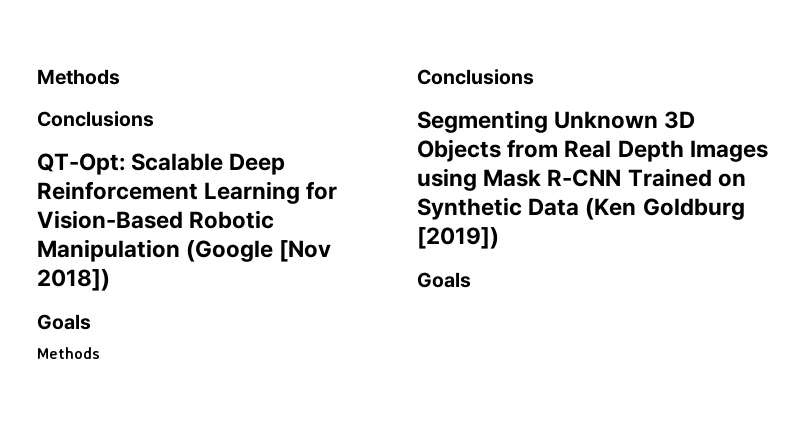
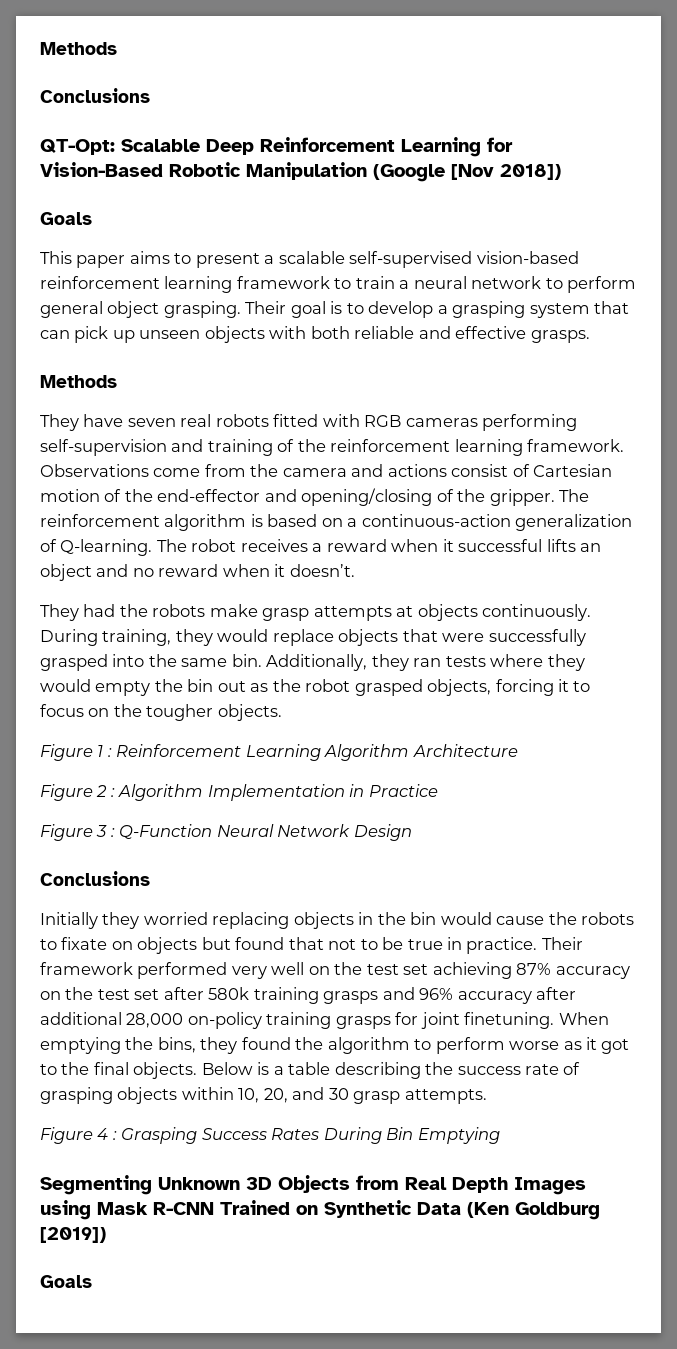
[37,347,100,359] [417,69,534,85] Methods // Conclusions -> [40,251,579,268] [40,276,637,293] [40,301,630,318] [40,326,590,343] [40,375,117,388] [40,414,578,431] [40,439,625,456] [40,464,613,477] [40,488,590,506] [40,514,633,531] [40,539,602,556] [40,564,355,581] [40,604,592,621] [40,629,586,646] [40,654,585,671] [40,679,591,696] [40,704,282,721] [40,744,518,761] [40,784,438,801] [40,824,412,841] [40,871,150,886] [40,912,635,929] [40,937,583,954] [40,962,630,979] [40,987,577,1004] [40,1012,609,1029] [40,1037,630,1054] [40,1062,581,1079] [40,1087,487,1104] [40,1127,500,1144] This paper aims to present a scalable self-supervised vision-based reinforcement learning framework to train a neural network to perform general object grasping. Their goal is to develop a grasping system that can pick up unseen objects with both reliable and effective grasps. // Methods // They have seven real robots fitted with RGB cameras performing self-supervision and training of the reinforcement learning framework. Observations come from the camera and actions consist of Cartesian motion of the end-effector and opening/closing of the gripper. The reinforcement algorithm is based on a continuous-action generalization of Q-learning. The robot receives a reward when it successful lifts an object and no reward when it doesn’t. // They had the robots make grasp attempts at objects continuously. During training, they would replace objects that were successfully grasped into the same bin. Additionally, they ran tests where they would empty the bin out as the robot grasped objects, forcing it to focus on the tougher objects. // Figure 1 : Reinforcement Learning Algorithm Architecture // Figure 2 : Algorithm Implementation in Practice // Figure 3 : Q-Function Neural Network Design // Conclusions // Initially they worried replacing objects in the bin would cause the robots to fixate on objects but found that not to be true in practice. Their framework performed very well on the test set achieving 87% accuracy on the test set after 580k training grasps and 96% accuracy after additional 28,000 on-policy training grasps for joint finetuning. When emptying the bins, they found the algorithm to perform worse as it got to the final objects. Below is a table describing the success rate of grasping objects within 10, 20, and 30 grasp attempts. // Figure 4 : Grasping Success Rates During Bin Emptying

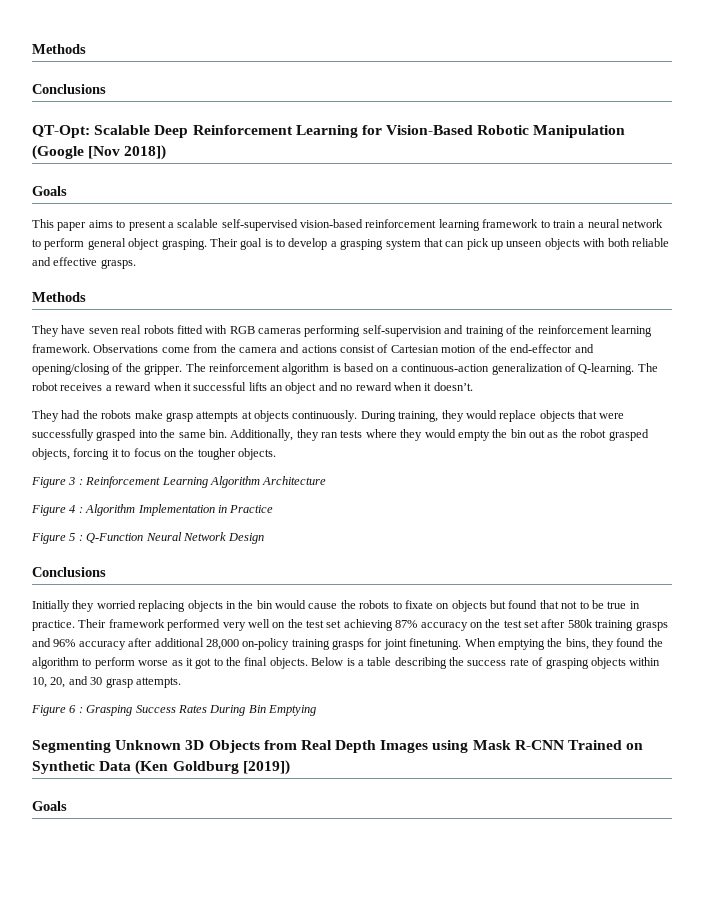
[97,745,104,757] 1 -> [68,477,76,485] 3
[96,785,108,797] 2 -> [69,505,76,513] 4
[96,825,108,837] 3 -> [69,533,76,541] 5
[97,1128,109,1140] 4 -> [69,705,77,713] 6

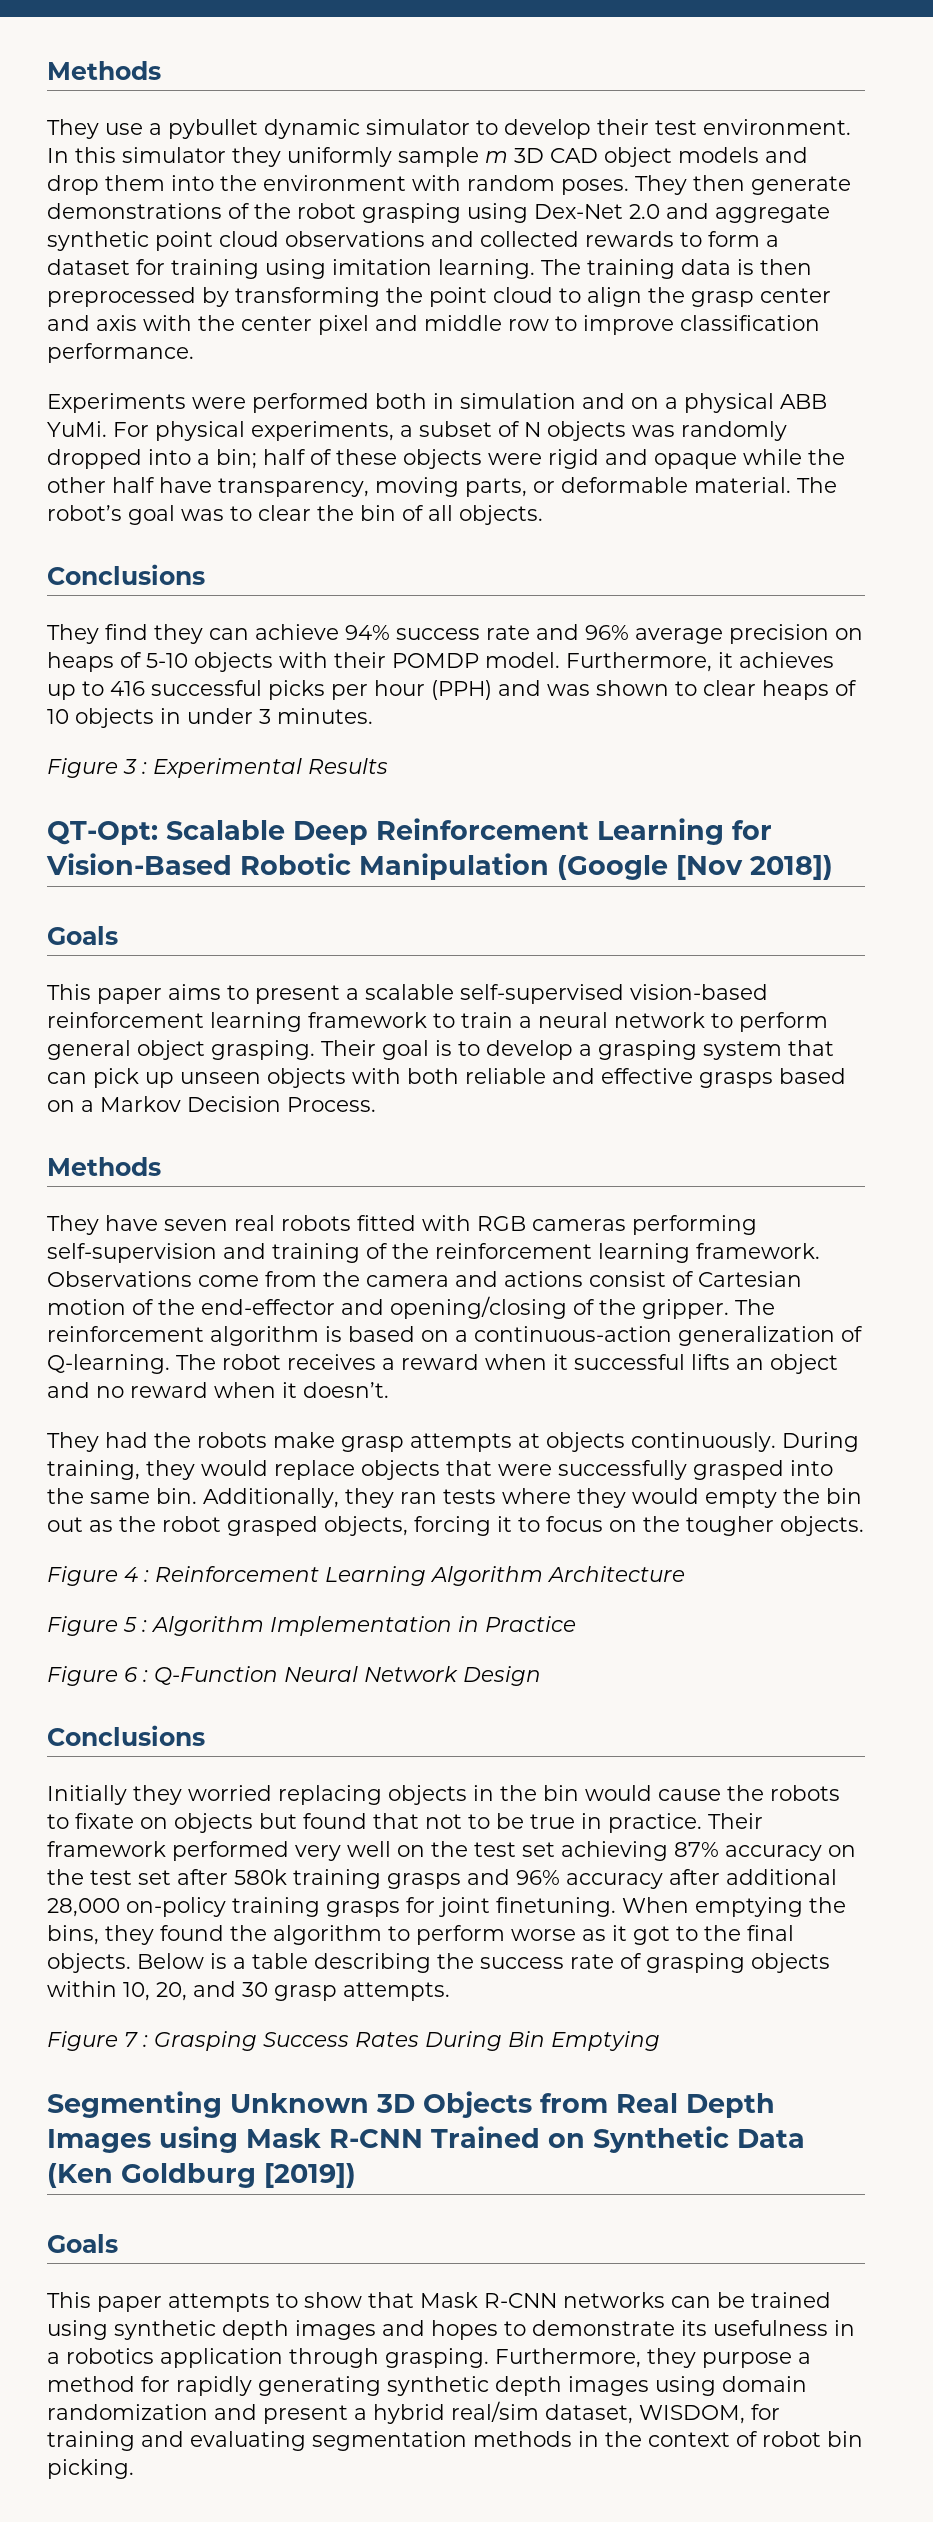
[32,44,86,54] [32,84,106,94] Methods // Conclusions -> [47,61,161,80] [47,119,851,139] [47,147,808,167] [47,175,851,195] [47,203,830,223] [47,231,779,251] [47,259,812,279] [47,287,831,307] [47,315,820,335] [47,343,194,363] [47,393,827,413] [47,421,787,441] [47,449,845,469] [47,477,837,497] [47,505,543,525] [47,564,205,585] [47,624,863,644] [47,652,834,672] [47,680,857,700] [47,708,373,728] [47,758,388,778] Methods // They use a pybullet dynamic simulator to develop their test environment. In this simulator they uniformly sample m 3D CAD object models and drop them into the environment with random poses. They then generate demonstrations of the robot grasping using Dex-Net 2.0 and aggregate synthetic point cloud observations and collected rewards to form a dataset for training using imitation learning. The training data is then preprocessed by transforming the point cloud to align the grasp center and axis with the center pixel and middle row to improve classification performance. // Experiments were performed both in simulation and on a physical ABB YuMi. For physical experiments, a subset of N objects was randomly dropped into a bin; half of these objects were rigid and opaque while the other half have transparency, moving parts, or deformable material. The robot’s goal was to clear the bin of all objects. // Conclusions // They find they can achieve 94% success rate and 96% average precision on heaps of 5-10 objects with their POMDP model. Furthermore, it achieves up to 416 successful picks per hour (PPH) and was shown to clear heaps of 10 objects in under 3 minutes. // Figure 3 : Experimental Results
[100,259,136,269] grasps. -> [699,1068,846,1088] [47,1096,376,1112] grasps based on a Markov Decision Process.
[68,477,76,485] 3 -> [124,1567,138,1582] 4
[69,505,76,513] 4 -> [123,1617,137,1632] 5
[69,533,76,541] 5 -> [124,1667,138,1682] 6
[69,705,77,713] 6 -> [124,2032,138,2047] 7
(67, 806) none -> [47,2292,831,2312] [47,2320,855,2340] [47,2348,811,2368] [47,2376,807,2396] [47,2401,780,2424] [47,2431,863,2451] [47,2459,134,2479] // This paper attempts to show that Mask R-CNN networks can be trained using synthetic depth images and hopes to demonstrate its usefulness in a robotics application through grasping. Furthermore, they purpose a method for rapidly generating synthetic depth images using domain randomization and present a hybrid real/sim dataset, WISDOM, for training and evaluating segmentation methods in the context of robot bin picking.

